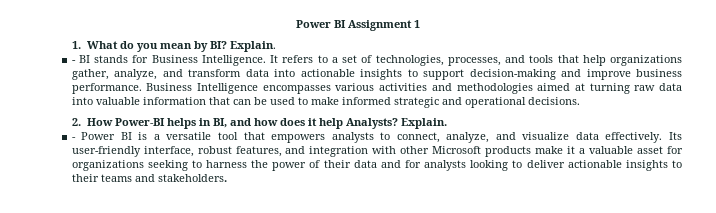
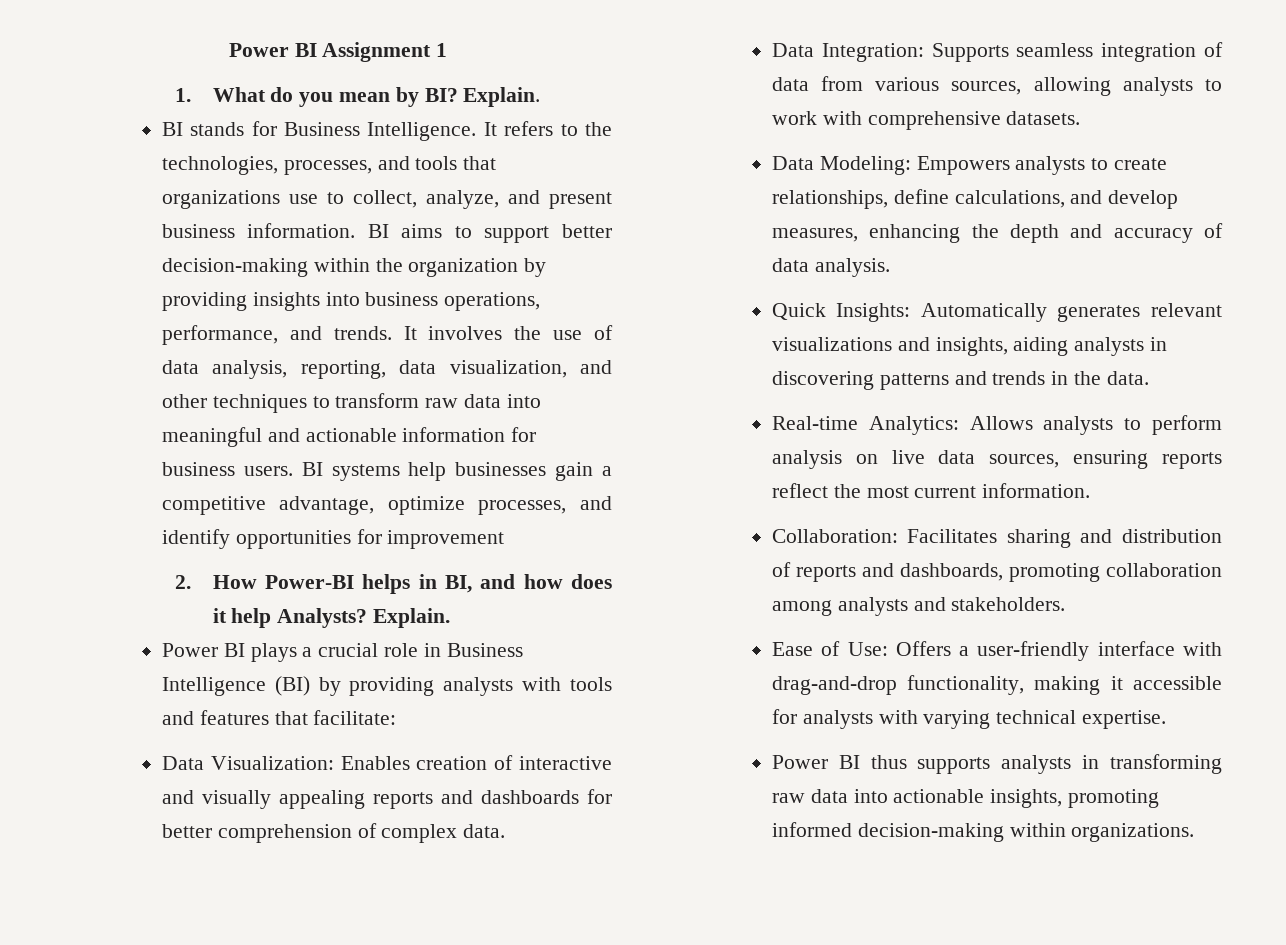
[71,60,76,63] - -> (541, 97) none
[331,55,373,63] a set of -> [585,122,612,136] the
[582,55,682,66] [71,69,683,80] [71,83,682,94] [71,97,580,108] help organizations gather, analyze, and transform data into actionable insights to support decision-making and improve business performance. Business Intelligence encompasses various activities and methodologies aimed at turning raw data into valuable information that can be used to make informed strategic and operational decisions. -> [161,190,612,209] [161,223,612,243] [161,258,547,277] [161,292,541,311] [161,325,613,345] [161,360,612,379] [161,393,541,413] [161,427,537,447] [161,462,612,481] [161,496,612,515] [161,529,505,549] organizations use to collect, analyze, and present business information. BI aims to support better decision-making within the organization by providing insights into business operations, performance, and trends. It involves the use of data analysis, reporting, data visualization, and other techniques to transform raw data into meaningful and actionable information for business users. BI systems help businesses gain a competitive advantage, optimize processes, and identify opportunities for improvement
[71,132,682,143] [71,146,683,157] [71,160,683,171] [71,174,227,182] - Power BI is a versatile tool that empowers analysts to connect, analyze, and visualize data effectively. Its user-friendly interface, robust features, and integration with other Microsoft products make it a valuable asset for organizations seeking to harness the power of their data and for analysts looking to deliver actionable insights to their teams and stakeholders. -> [161,643,523,662] [161,676,612,696] [161,710,397,725] [161,755,613,770] [161,789,612,809] [161,823,506,843] [771,42,1223,62] [771,76,1222,96] [771,111,1081,130] [771,156,1167,175] [771,189,1179,209] [771,223,1223,243] [771,258,890,277] [771,303,1222,322] [771,337,1167,356] [771,371,1149,390] [771,415,1222,435] [771,450,1222,469] [771,483,1091,498] [771,529,1222,548] [771,562,1222,582] [771,597,1066,616] [771,641,1222,661] [771,675,1222,695] [771,709,1166,729] [771,754,1222,774] [771,789,1159,808] [771,822,1195,842] Power BI plays a crucial role in Business Intelligence (BI) by providing analysts with tools and features that facilitate: // Data Visualization: Enables creation of interactive and visually appealing reports and dashboards for better comprehension of complex data. // Data Integration: Supports seamless integration of data from various sources, allowing analysts to work with comprehensive datasets. // Data Modeling: Empowers analysts to create relationships, define calculations, and develop measures, enhancing the depth and accuracy of data analysis. // Quick Insights: Automatically generates relevant visualizations and insights, aiding analysts in discovering patterns and trends in the data. // Real-time Analytics: Allows analysts to perform analysis on live data sources, ensuring reports reflect the most current information. // Collaboration: Facilitates sharing and distribution of reports and dashboards, promoting collaboration among analysts and stakeholders. // Ease of Use: Offers a user-friendly interface with drag-and-drop functionality, making it accessible for analysts with varying technical expertise. // Power BI thus supports analysts in transforming raw data into actionable insights, promoting informed decision-making within organizations.

